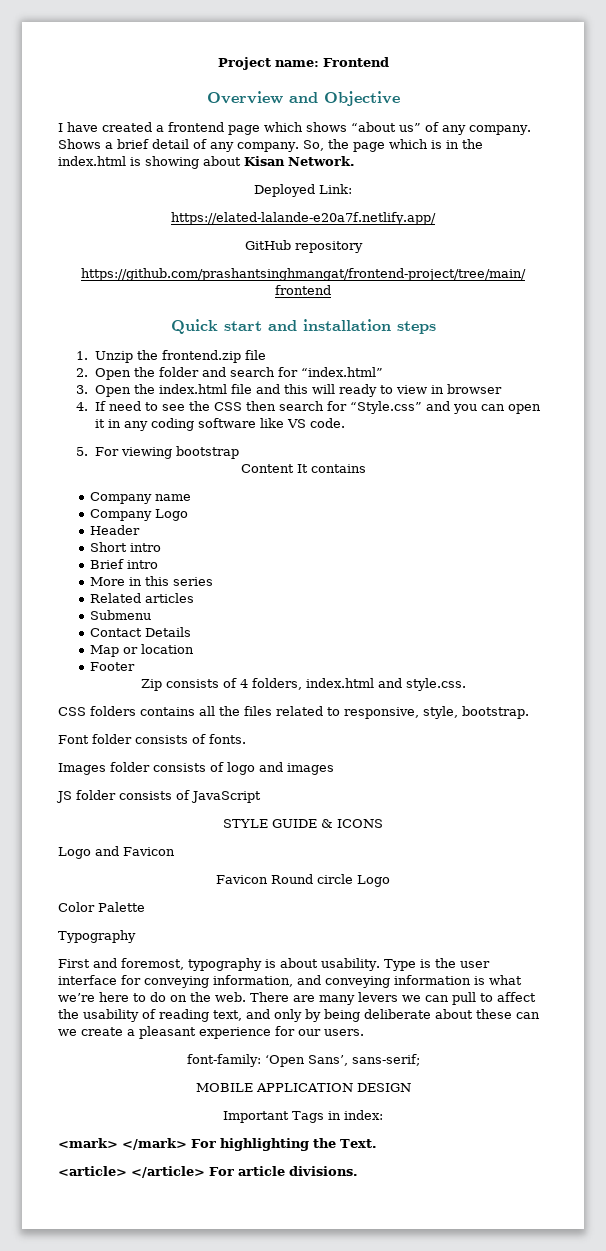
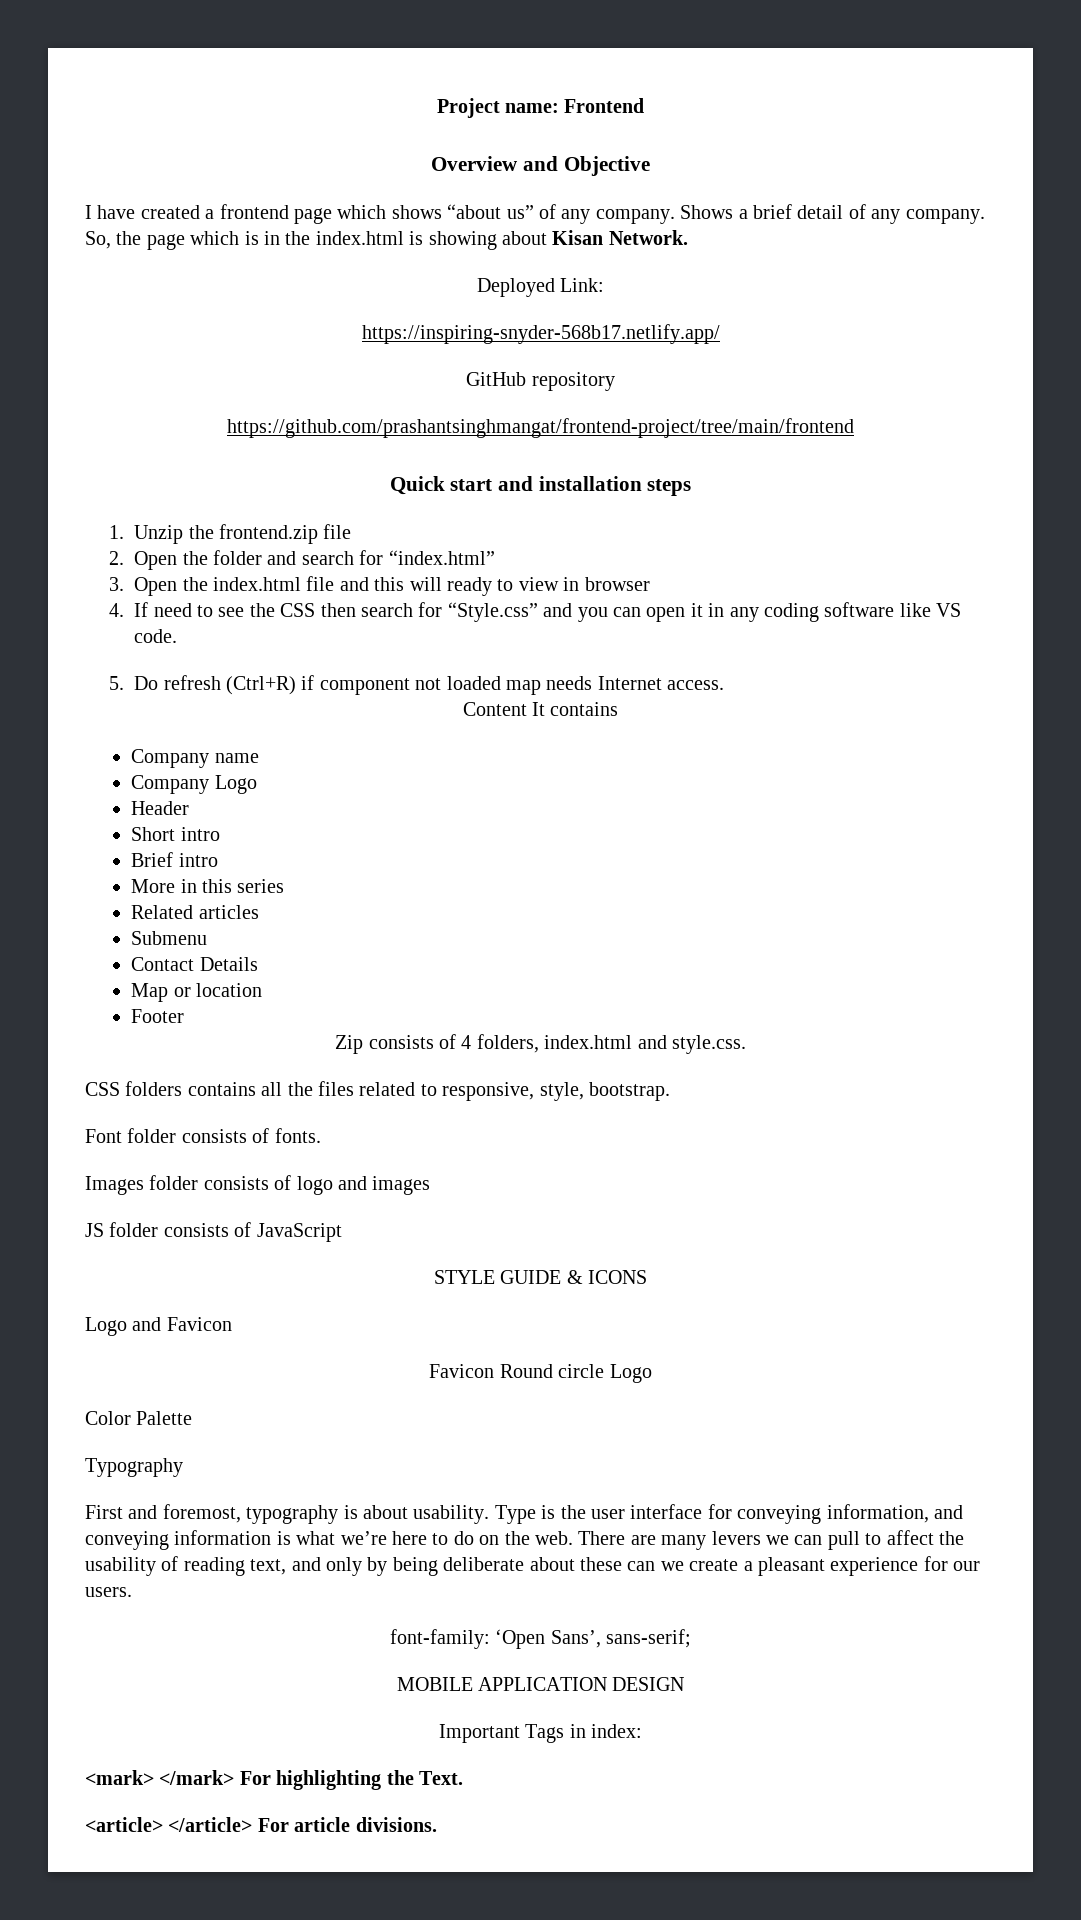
[171,212,437,225] https://elated-lalande-e20a7f.netlify.app/ -> [361,324,720,344] https://inspiring-snyder-568b17.netlify.app/
[94,446,239,459] For viewing bootstrap -> [134,675,725,695] Do refresh (Ctrl+R) if component not loaded map needs Internet access.

